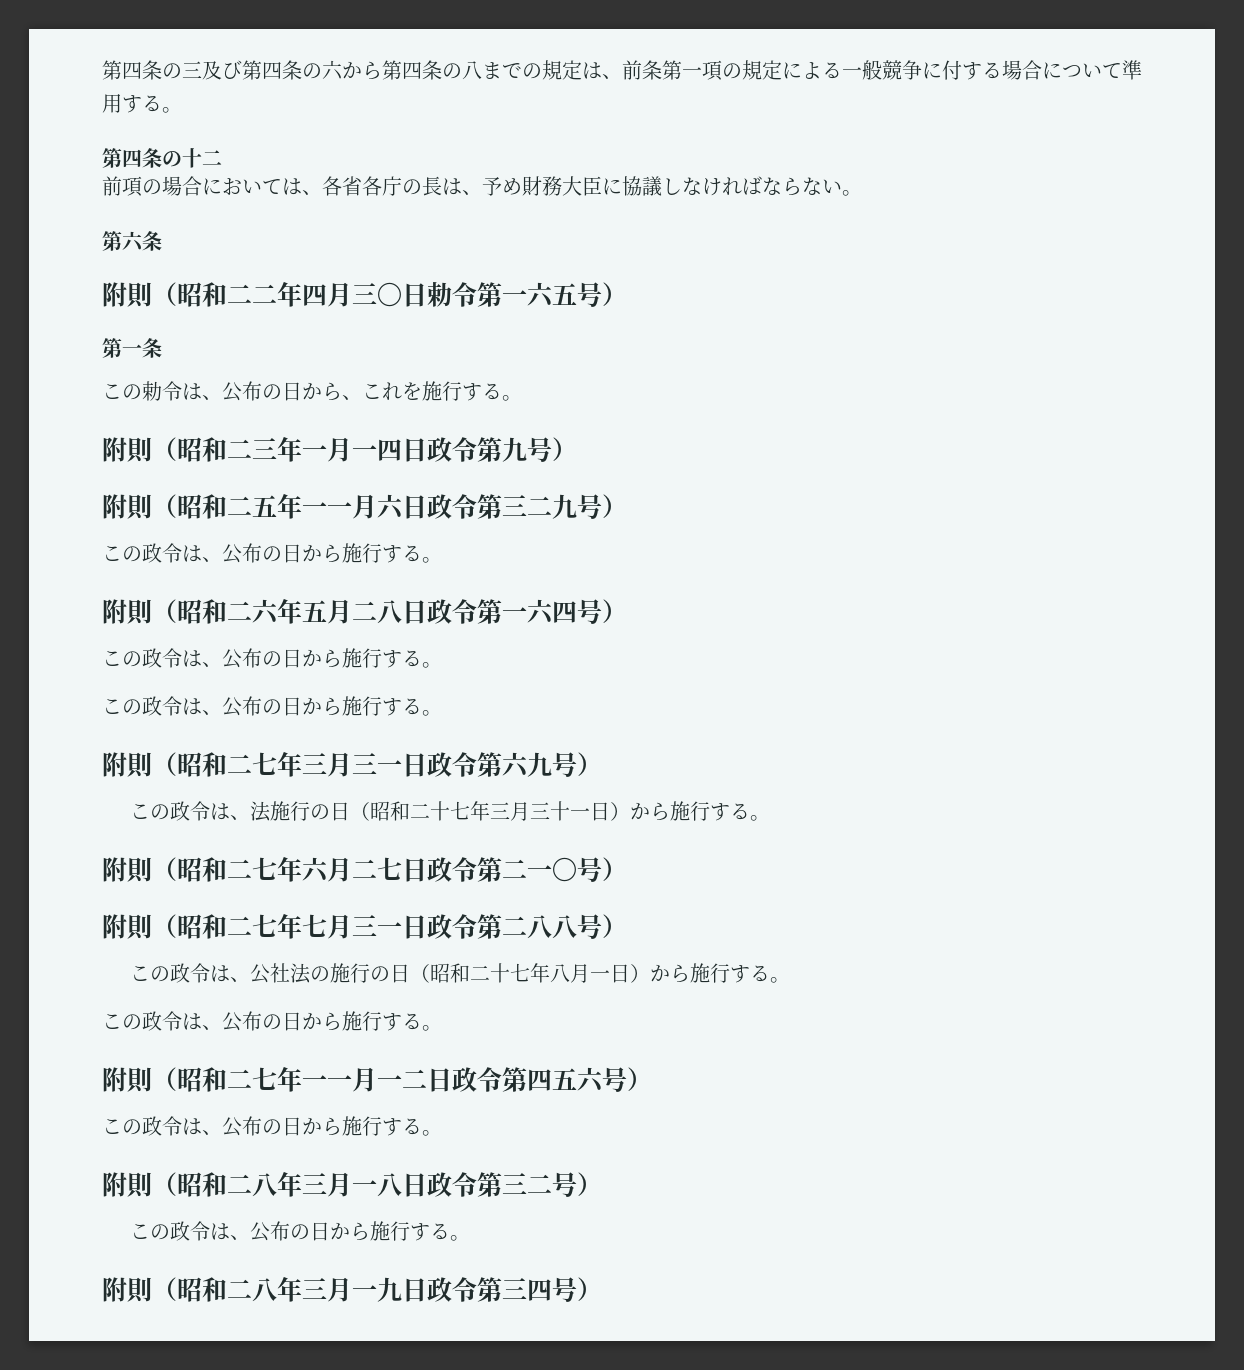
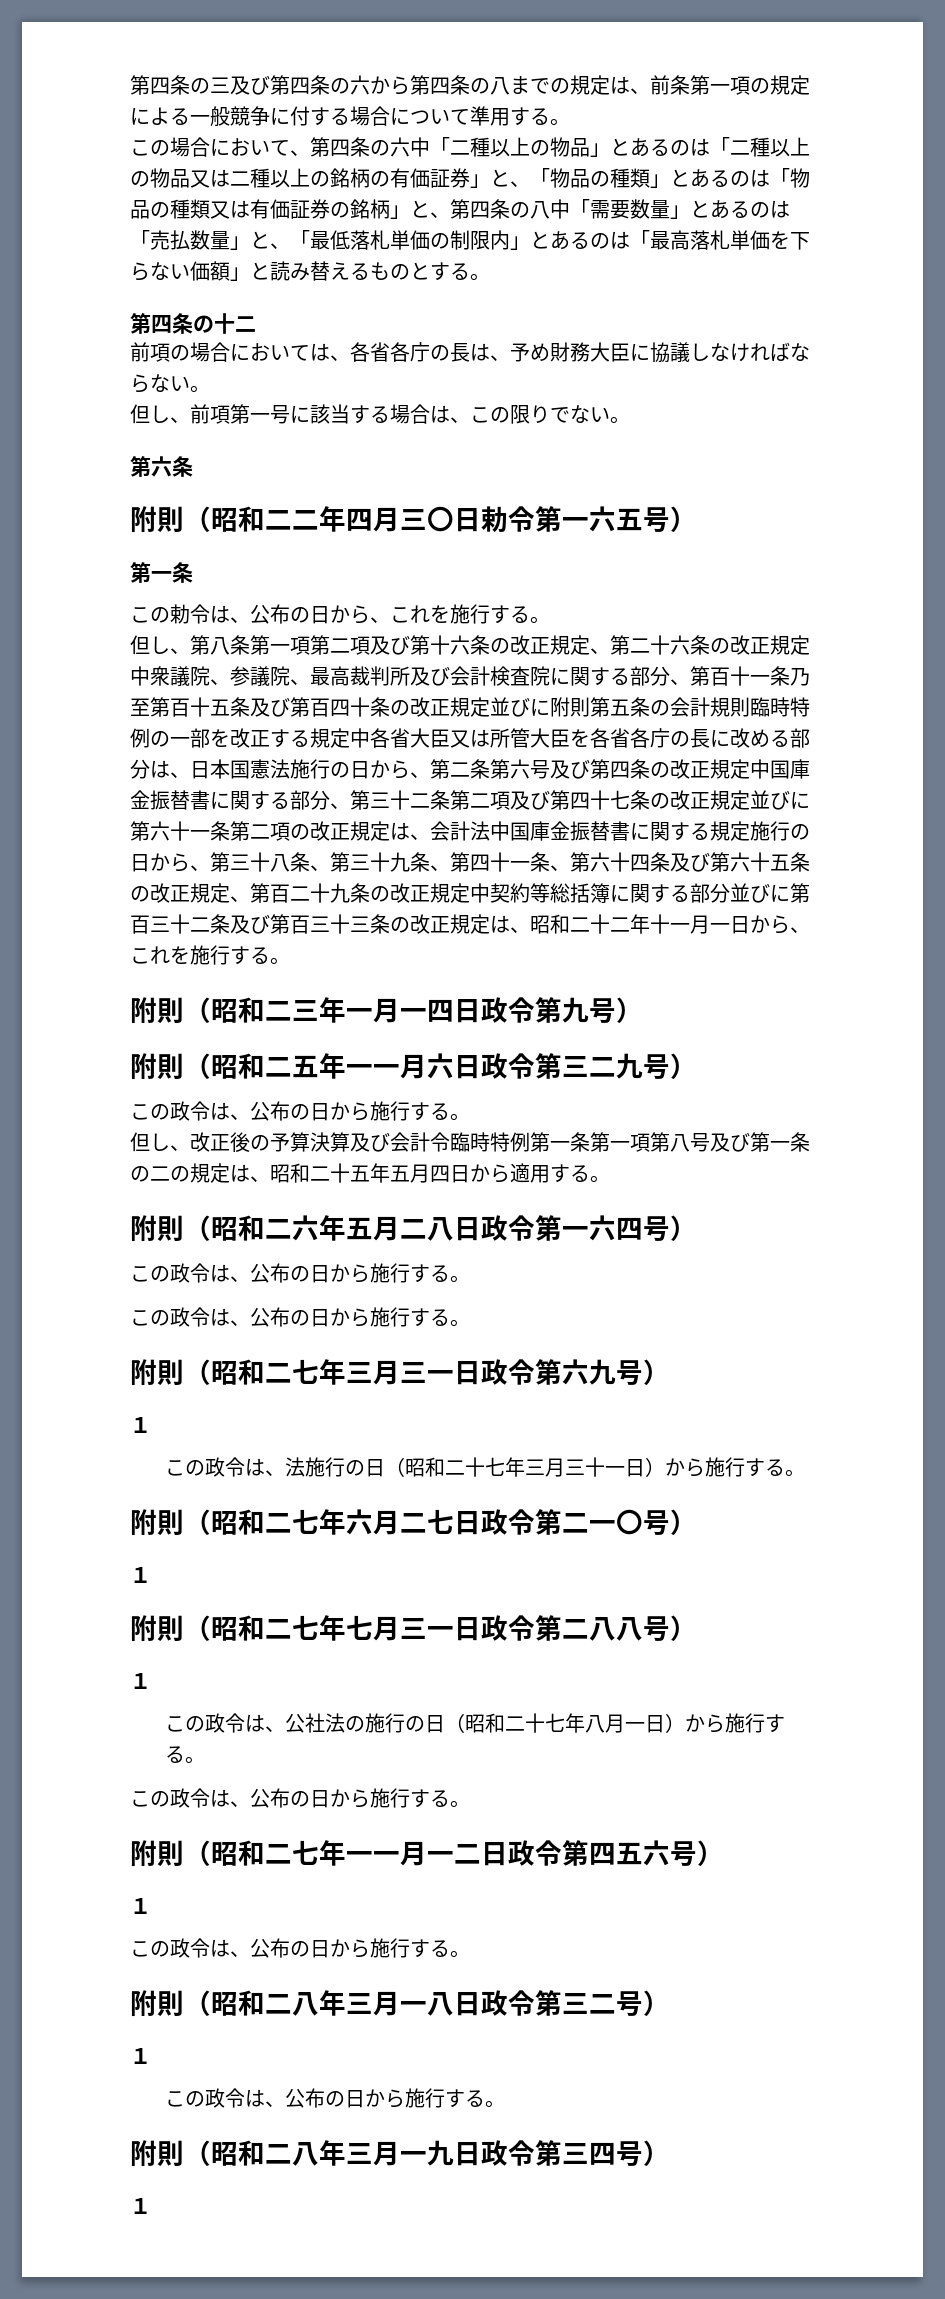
(182, 110) none -> [130,137,810,157] [130,168,810,188] [130,199,790,219] [130,230,810,250] [130,261,490,281] // この場合において、第四条の六中「二種以上の物品」とあるのは「二種以上の物品又は二種以上の銘柄の有価証券」と、「物品の種類」とあるのは「物品の種類又は有価証券の銘柄」と、第四条の八中「需要数量」とあるのは「売払数量」と、「最低落札単価の制限内」とあるのは「最高落札単価を下らない価額」と読み替えるものとする。
(862, 193) none -> [130,404,630,424] // 但し、前項第一号に該当する場合は、この限りでない。
(522, 398) none -> [130,635,810,655] [130,666,810,686] [130,697,810,717] [130,728,810,748] [130,759,810,779] [130,790,810,810] [130,821,810,841] [130,852,810,872] [130,883,810,903] [130,914,810,934] [130,945,290,965] // 但し、第八条第一項第二項及び第十六条の改正規定、第二十六条の改正規定中衆議院、参議院、最高裁判所及び会計検査院に関する部分、第百十一条乃至第百十五条及び第百四十条の改正規定並びに附則第五条の会計規則臨時特例の一部を改正する規定中各省大臣又は所管大臣を各省各庁の長に改める部分は、日本国憲法施行の日から、第二条第六号及び第四条の改正規定中国庫金振替書に関する部分、第三十二条第二項及び第四十七条の改正規定並びに第六十一条第二項の改正規定は、会計法中国庫金振替書に関する規定施行の日から、第三十八条、第三十九条、第四十一条、第六十四条及び第六十五条の改正規定、第百二十九条の改正規定中契約等総括簿に関する部分並びに第百三十二条及び第百三十三条の改正規定は、昭和二十二年十一月一日から、これを施行する。
(442, 560) none -> [130,1132,810,1152] [130,1163,610,1183] // 但し、改正後の予算決算及び会計令臨時特例第一条第一項第八号及び第一条の二の規定は、昭和二十五年五月四日から適用する。
(602, 764) none -> [130,1417,151,1433] // １
(627, 869) none -> [130,1567,151,1583] // １
(627, 926) none -> [130,1673,151,1689] // １
(652, 1079) none -> [130,1898,151,1914] // １
(602, 1184) none -> [130,2048,151,2064] // １
(602, 1289) none -> [130,2198,151,2214] // １

